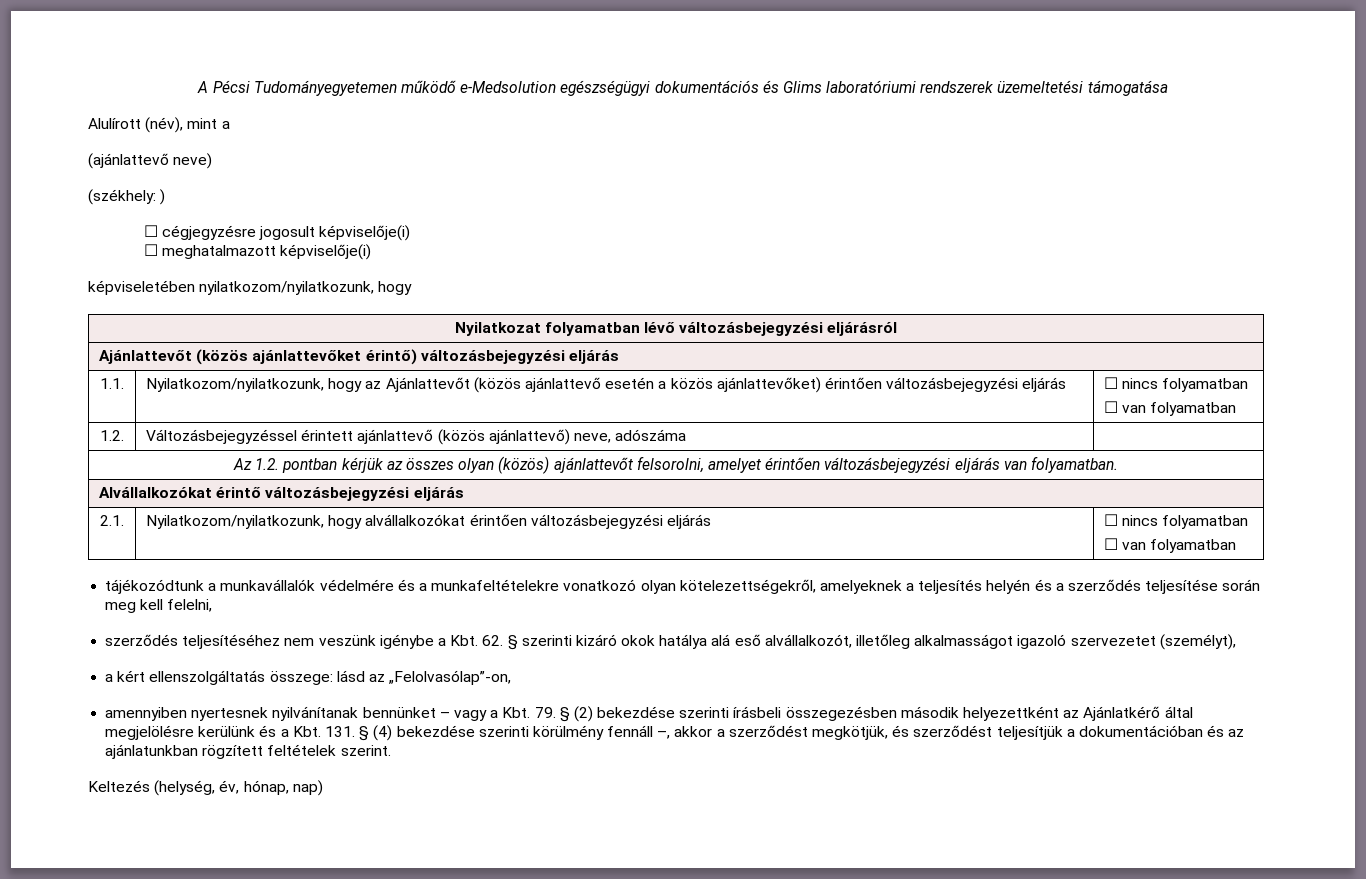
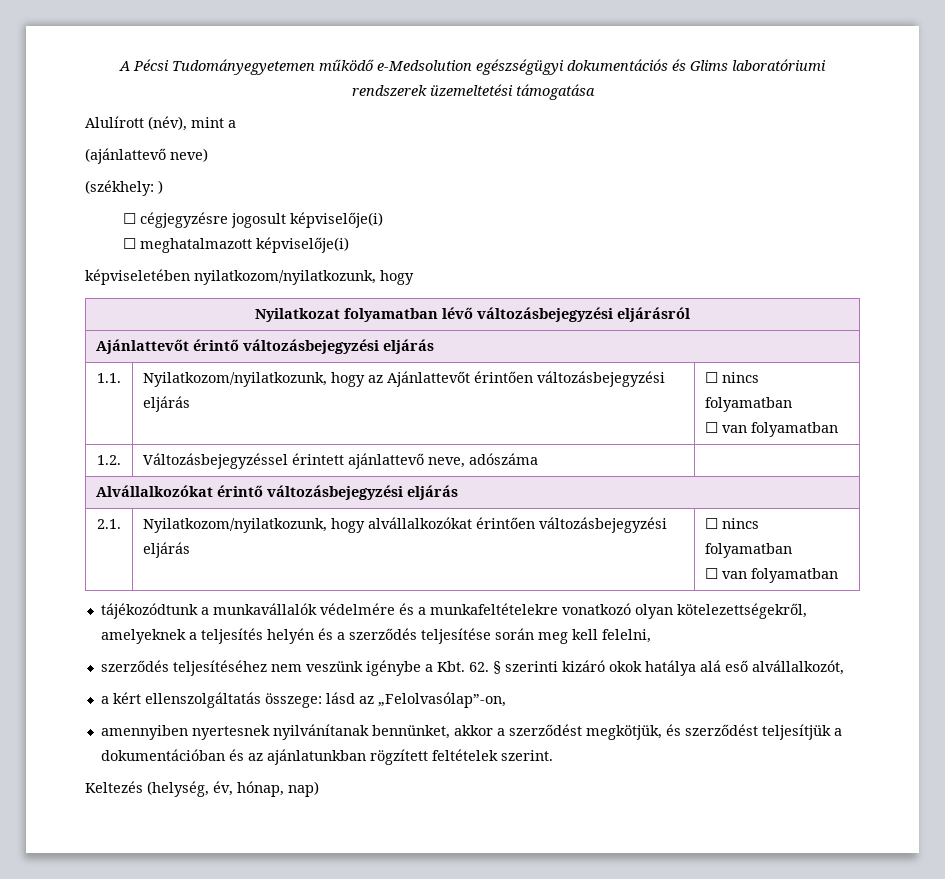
[196,349,417,365] (közös ajánlattevőket érintő) -> [193,339,240,351] érintő
[473,377,821,393] (közös ajánlattevő esetén a közös ajánlattevőket) -> (471, 379) none
[437,429,570,445] (közös ajánlattevő) -> (425, 461) none
[233,456,1118,474] // Az 1.2. pontban kérjük az összes olyan (közös) ajánlattevőt felsorolni, amelyet érintően változásbejegyzési eljárás van folyamatban. -> (539, 459) none
[856,634,1236,650] illetőleg alkalmasságot igazoló szervezetet (személyt), -> (844, 667) none
[362,706,1193,722] [105,725,671,741] bennünket – vagy a Kbt. 79. § (2) bekezdése szerinti írásbeli összegezésben második helyezettként az Ajánlatkérő által megjelölésre kerülünk és a Kbt. 131. § (4) bekezdése szerinti körülmény fennáll –, -> [371,725,450,739] bennünket,

